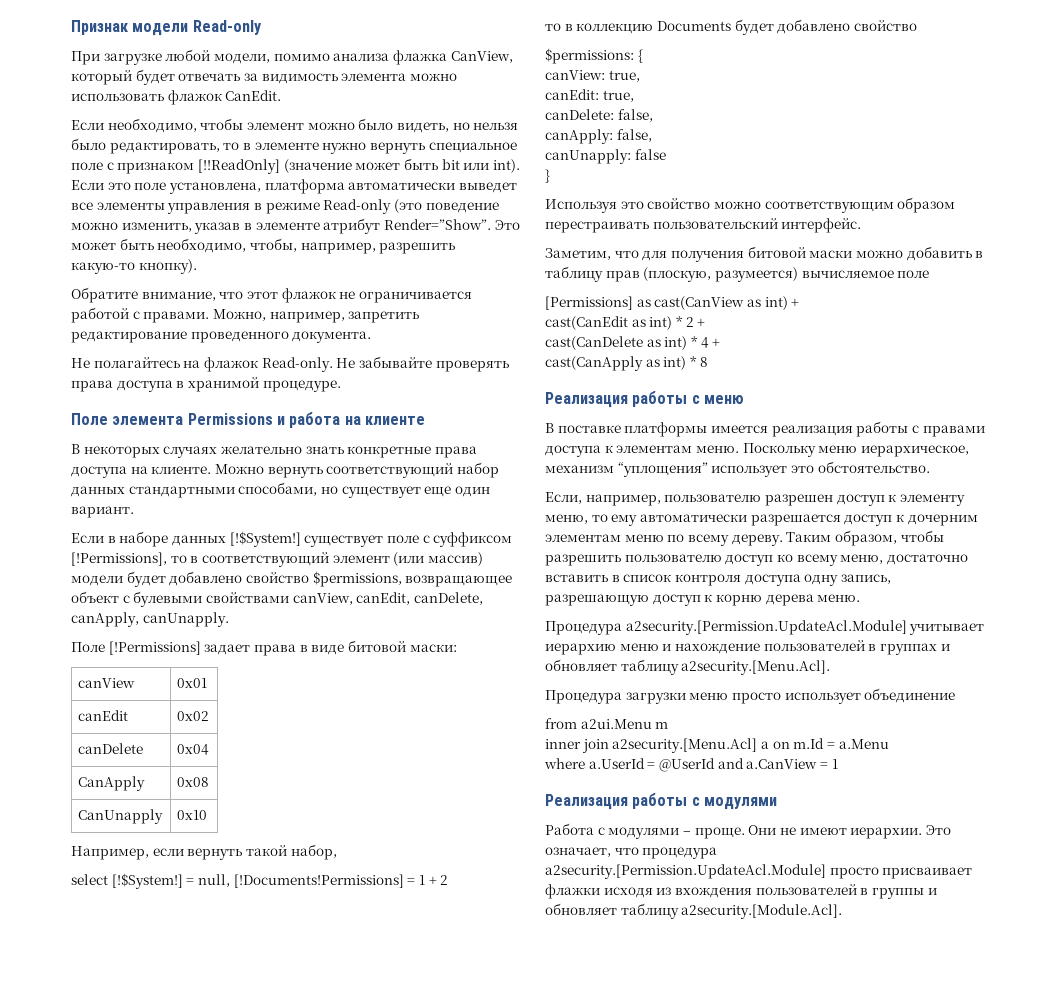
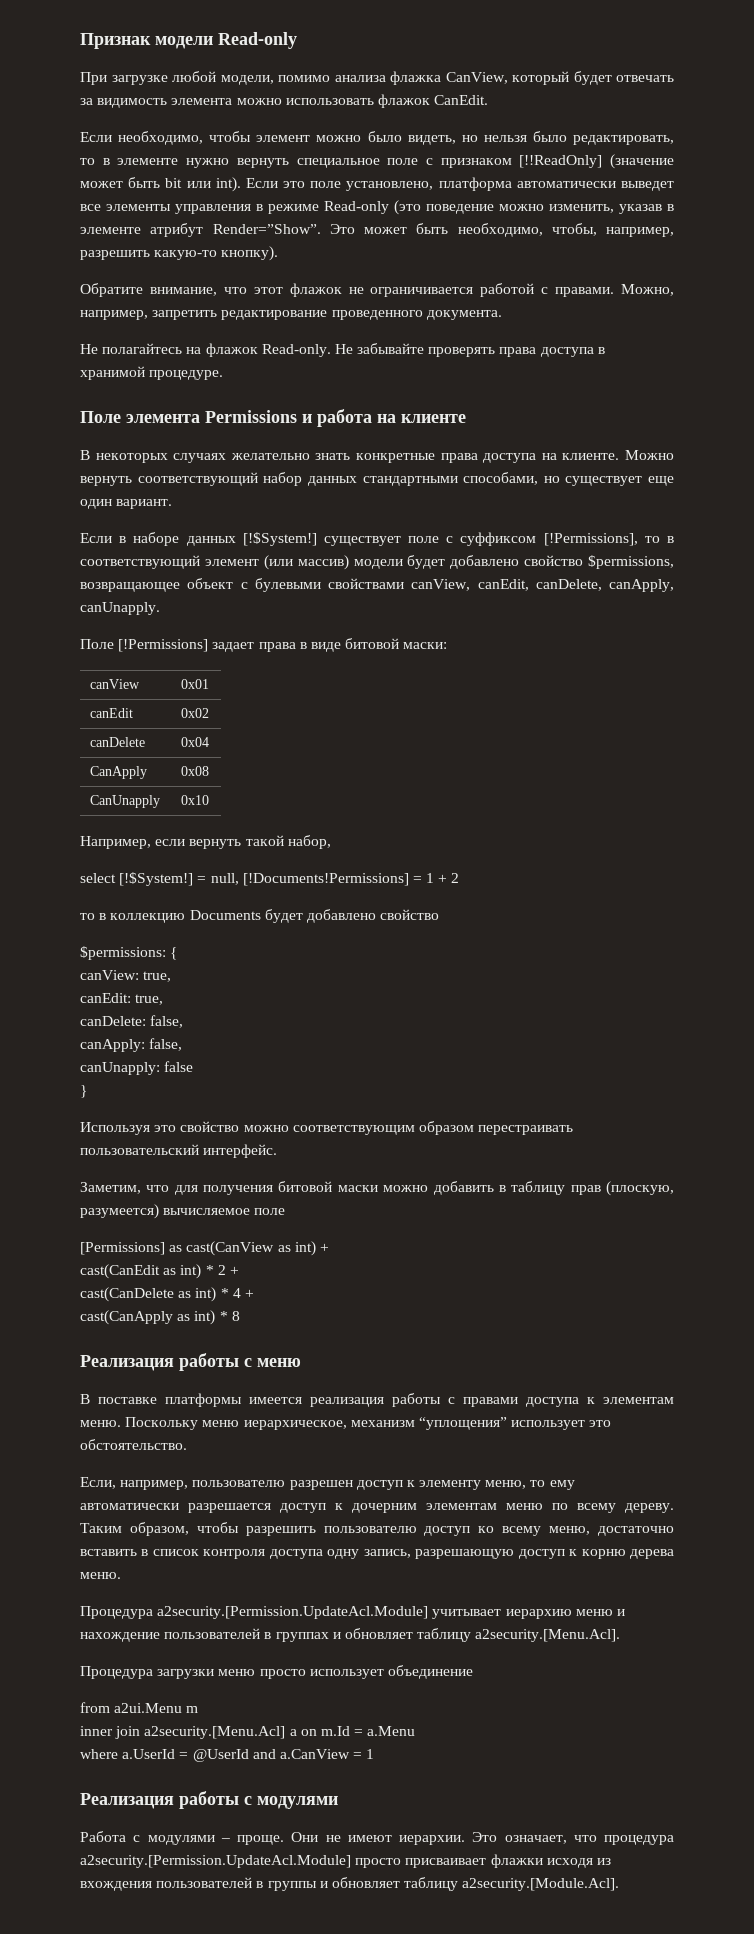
[168,182,261,194] установлена, -> [346,181,434,191] установлено,

